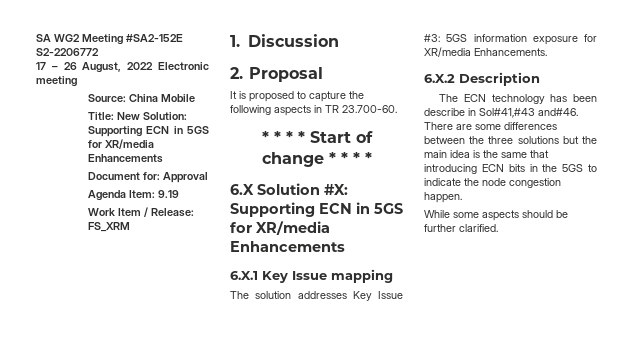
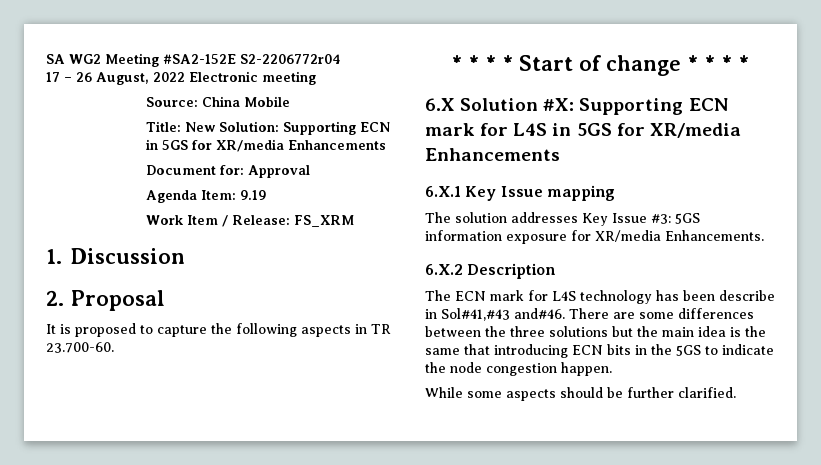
[36,48,99,56] S2-2206772 -> [240,54,340,64] S2-2206772r04
(352, 208) none -> [425,123,548,136] mark for L4S
(486, 98) none -> [490,290,576,301] mark for L4S

